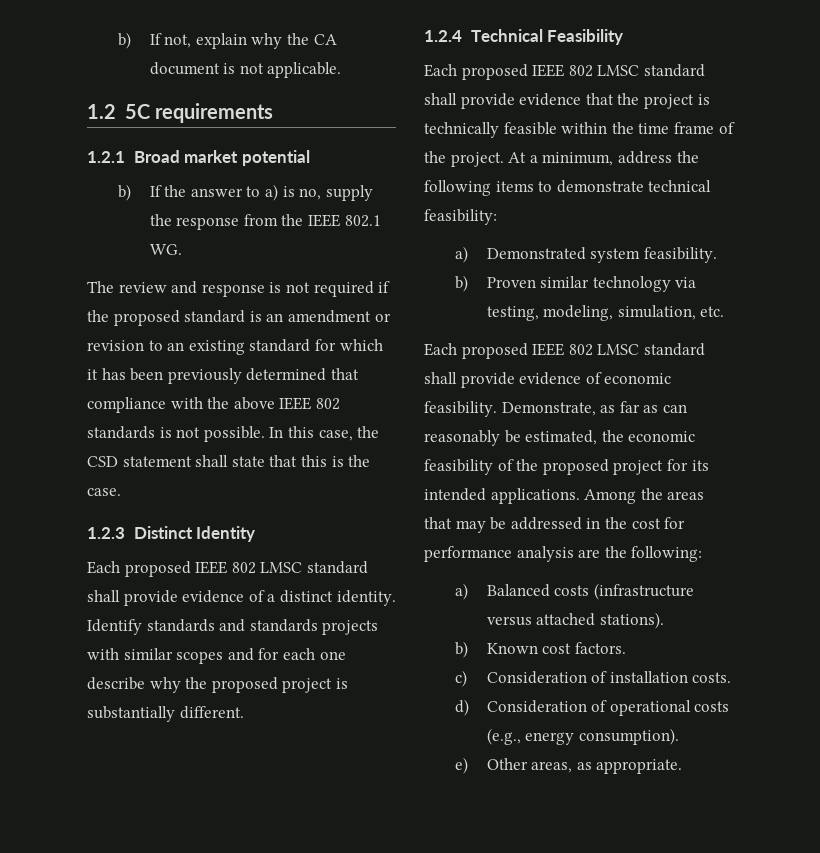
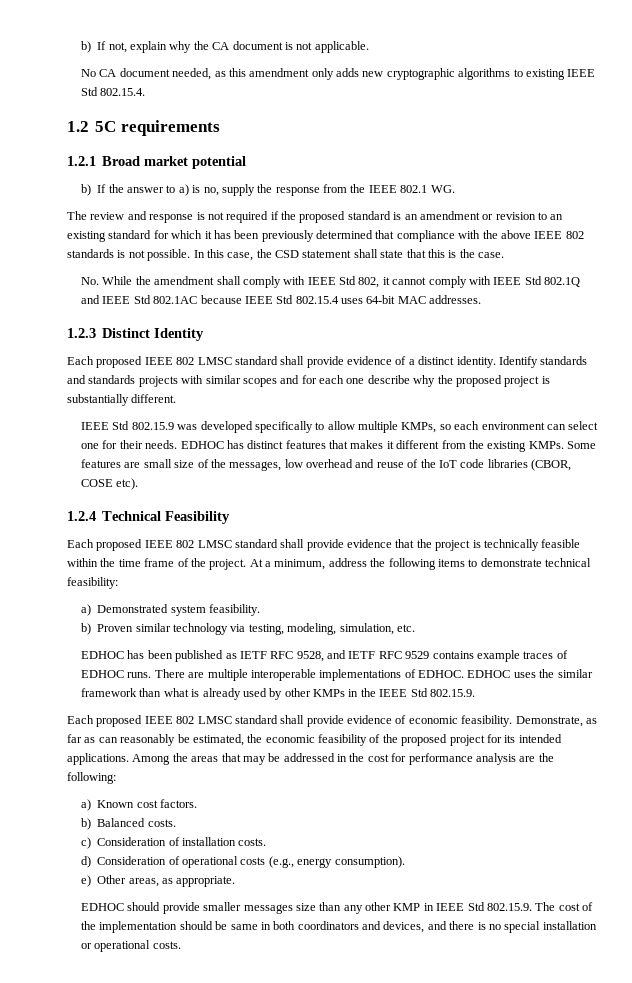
(342, 70) none -> [81,68,596,80] [81,87,146,96] // No CA document needed, as this amendment only adds new cryptographic algorithms to existing IEEE Std 802.15.4.
(121, 492) none -> [81,276,581,288] [81,295,482,304] // No. While the amendment shall comply with IEEE Std 802, it cannot comply with IEEE Std 802.1Q and IEEE Std 802.1AC because IEEE Std 802.15.4 uses 64-bit MAC addresses.
(244, 712) none -> [81,421,599,433] [81,440,597,452] [81,459,572,471] [81,478,139,490] // IEEE Std 802.15.9 was developed specifically to allow multiple KMPs, so each environment can select one for their needs. EDHOC has distinct features that makes it different from the existing KMPs. Some features are small size of the messages, low overhead and reuse of the IoT code libraries (CBOR, COSE etc).
(725, 311) none -> [81,650,568,662] [81,669,593,681] [81,688,475,700] // EDHOC has been published as IETF RFC 9528, and IETF RFC 9529 contains example traces of EDHOC runs. There are multiple interoperable implementations of EDHOC. EDHOC uses the similar framework than what is already used by other KMPs in the IEEE Std 802.15.9.
[486,583,694,600] [486,612,664,629] [455,641,469,658] Balanced costs (infrastructure versus attached stations). // b) -> (92, 805) none
(626, 648) none -> [81,818,176,830] // b) Balanced costs.
(683, 766) none -> [81,902,594,914] [81,921,597,933] [81,940,181,952] // EDHOC should provide smaller messages size than any other KMP in IEEE Std 802.15.9. The cost of the implementation should be same in both coordinators and devices, and there is no special installation or operational costs.

